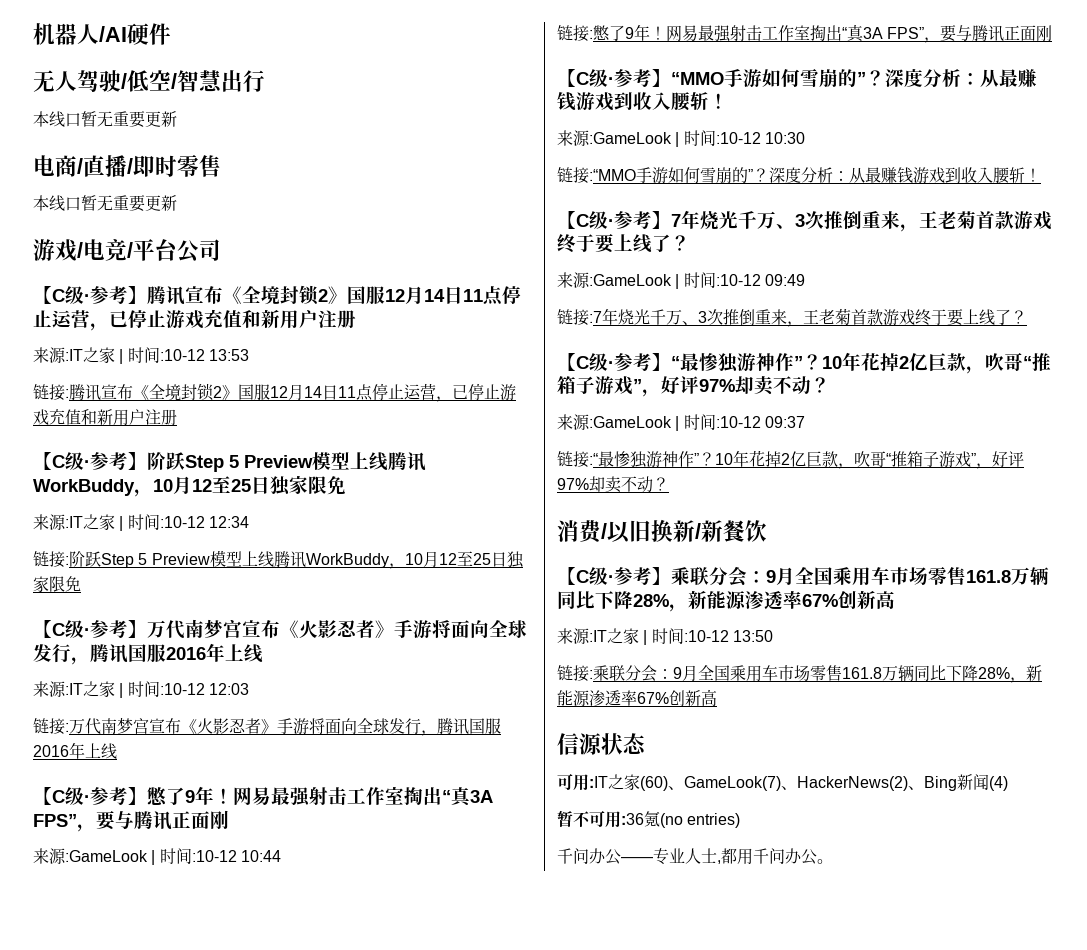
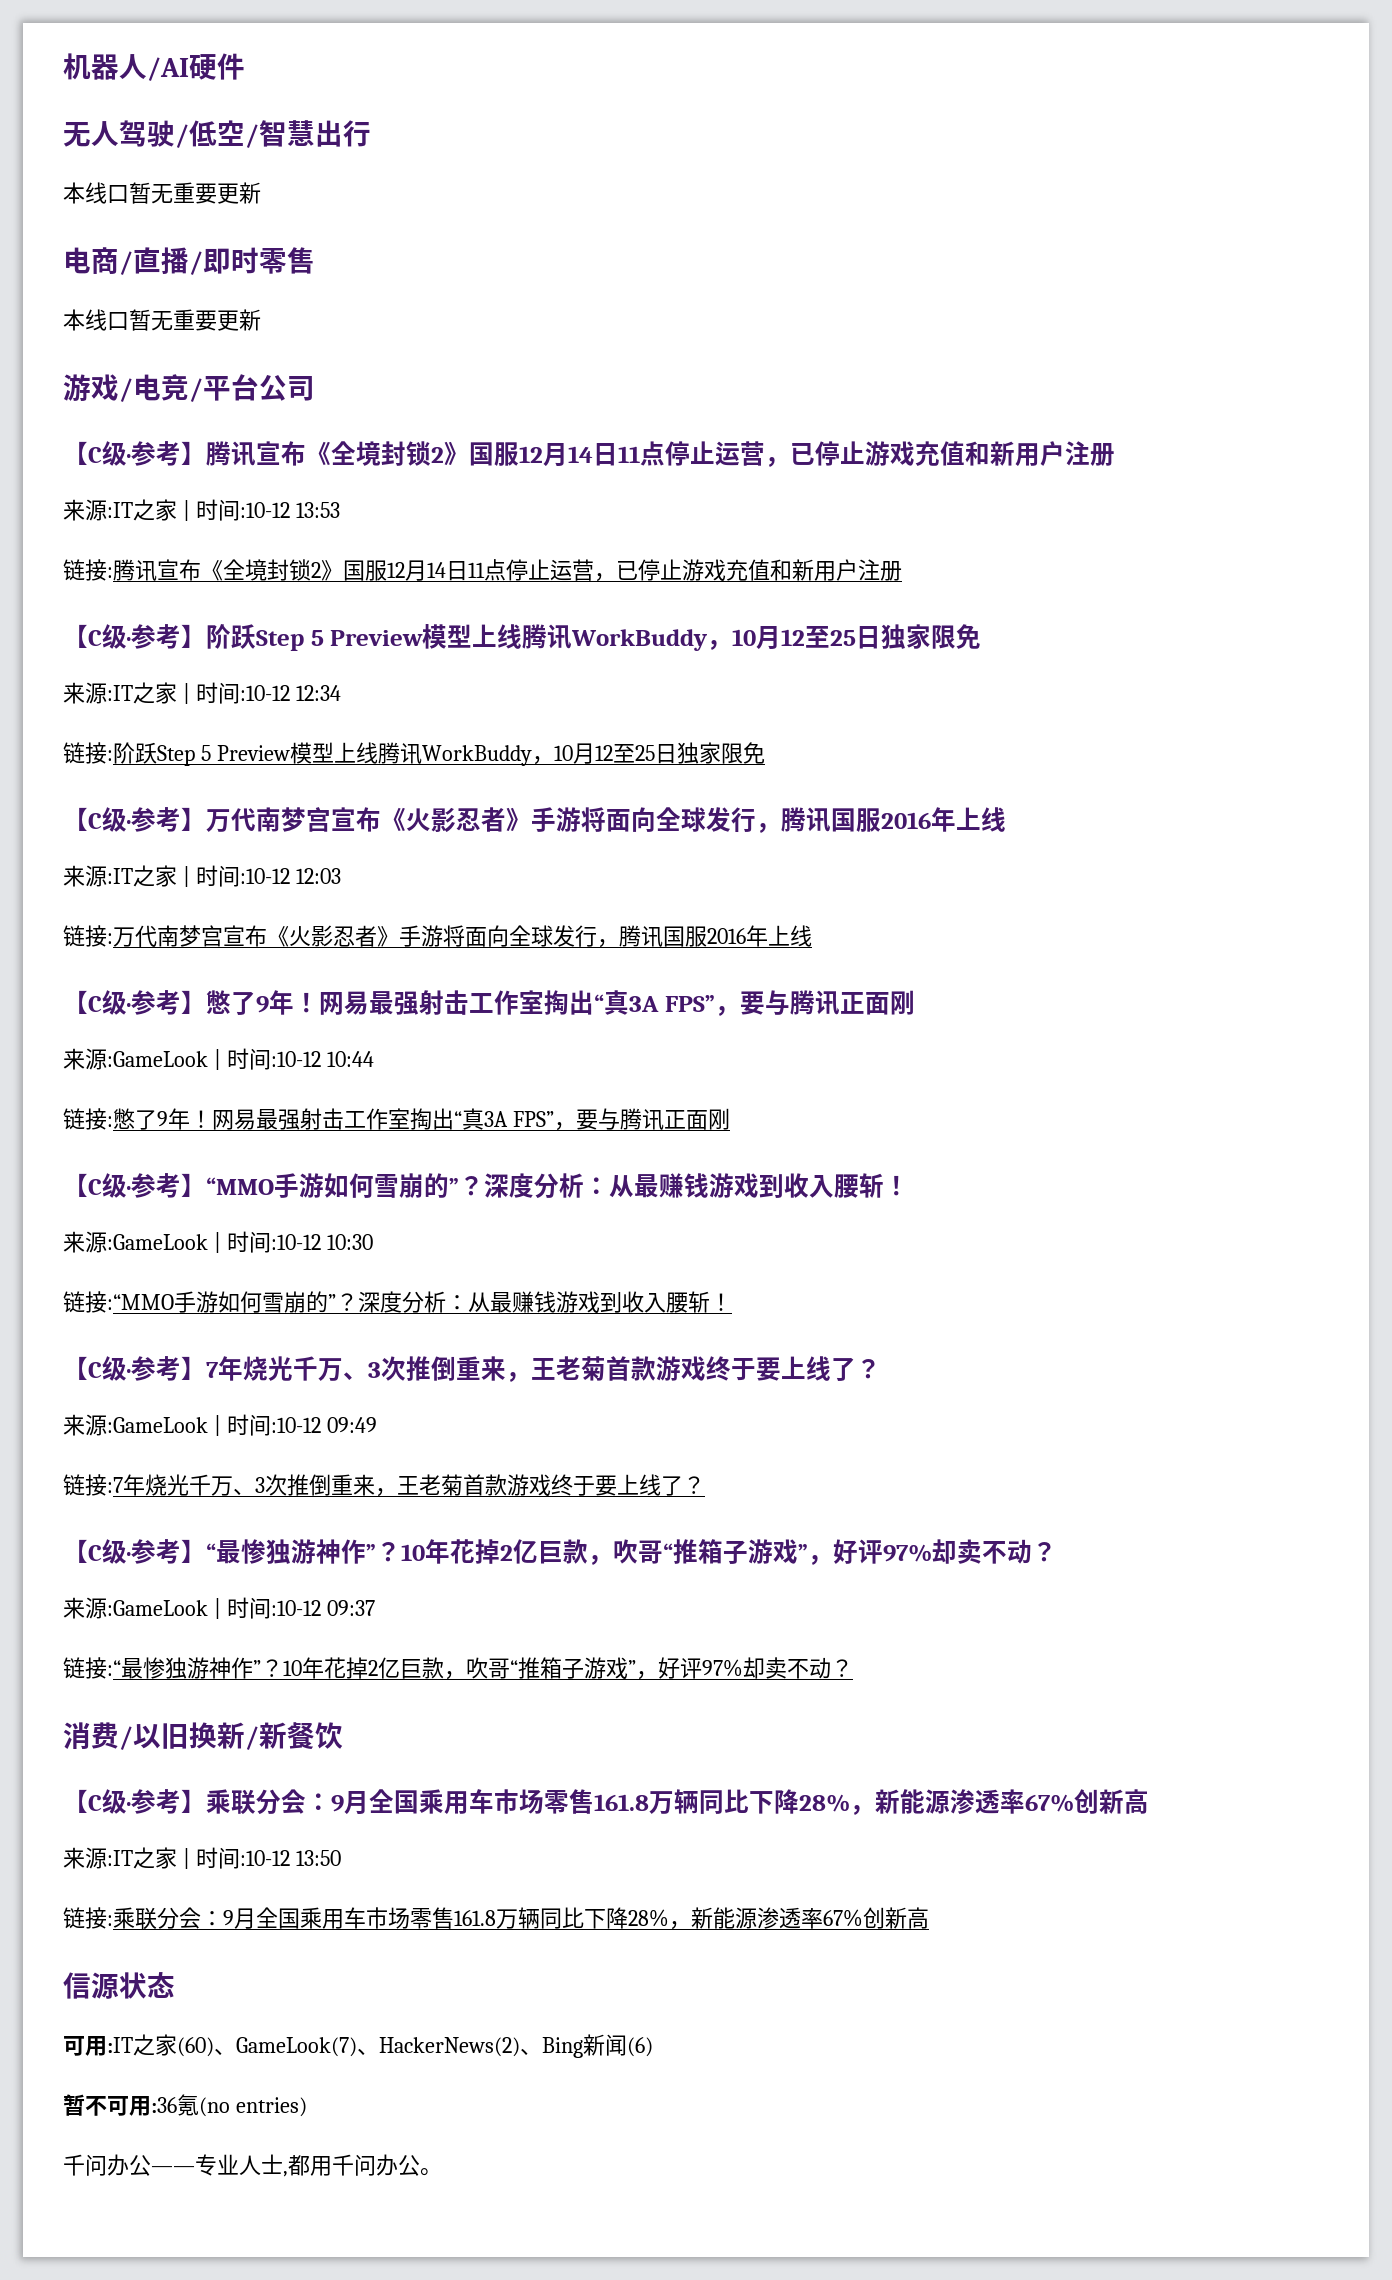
[989,776,1008,791] (4) -> [627,2037,653,2057] (6)

